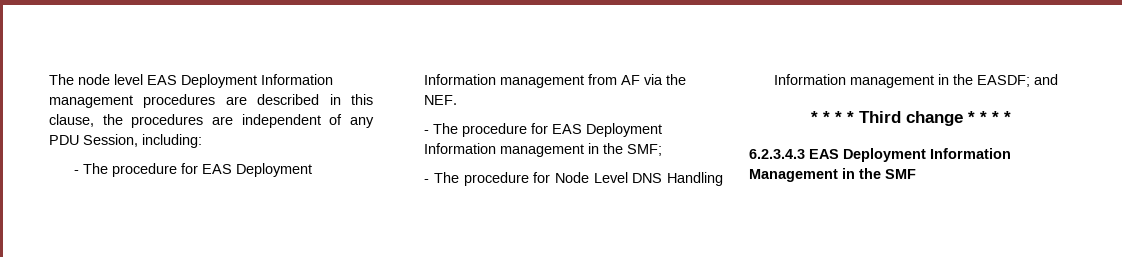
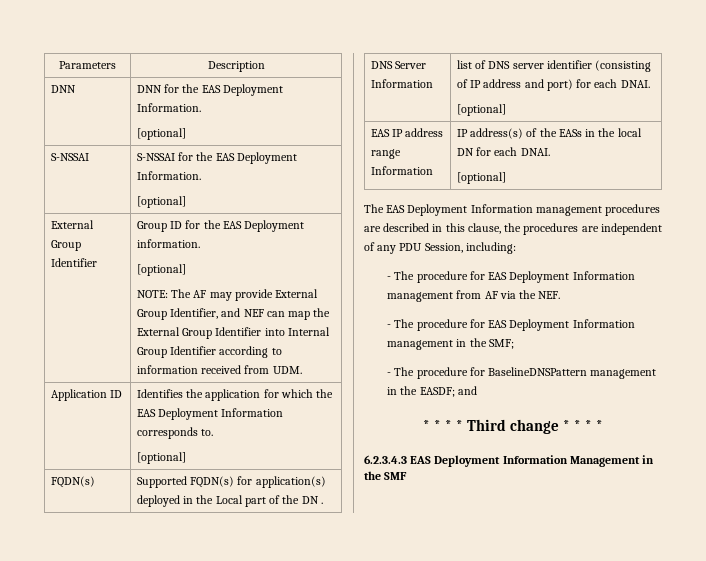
[49,74,143,85] The node level -> [59,61,116,69] [207,61,265,72] [50,85,76,93] [136,84,283,96] [136,103,201,112] [136,128,186,140] [50,153,89,161] [136,152,297,164] [136,171,201,180] [136,196,186,208] [50,220,94,229] [50,240,81,251] [50,258,97,267] [136,220,305,232] [136,239,200,248] [136,264,186,276] [136,289,319,301] [136,308,331,320] [136,327,330,339] [136,346,282,358] [136,365,302,374] [50,389,123,401] [136,389,334,401] [136,408,284,420] [136,427,214,439] [136,452,186,464] [50,476,95,488] [136,476,326,488] [136,495,323,507] [370,61,427,69] [370,79,433,88] [456,60,652,72] [456,79,650,91] [456,104,506,116] [370,128,444,137] [370,149,401,159] [370,166,433,175] [456,128,642,139] [456,147,550,156] [456,172,506,184] [364,204,384,213] Parameters | Description // DNN | DNN for the EAS Deployment Information. // [optional] // S-NSSAI | S-NSSAI for the EAS Deployment Information. // [optional] // External Group Identifier | Group ID for the EAS Deployment information. // [optional] // NOTE: The AF may provide External Group Identifier, and NEF can map the External Group Identifier into Internal Group Identifier according to information received from UDM. // Application ID | Identifies the application for which the EAS Deployment Information corresponds to. // [optional] // FQDN(s) | Supported FQDN(s) for application(s) deployed in the Local part of the DN . // DNS Server Information | list of DNS server identifier (consisting of IP address and port) for each DNAI. // [optional] // EAS IP address range Information | IP address(s) of the EASs in the local DN for each DNAI. // [optional] // The
[554,172,723,186] [774,74,847,85] Node Level DNS Handling Information -> [488,367,588,376] BaselineDNSPattern

